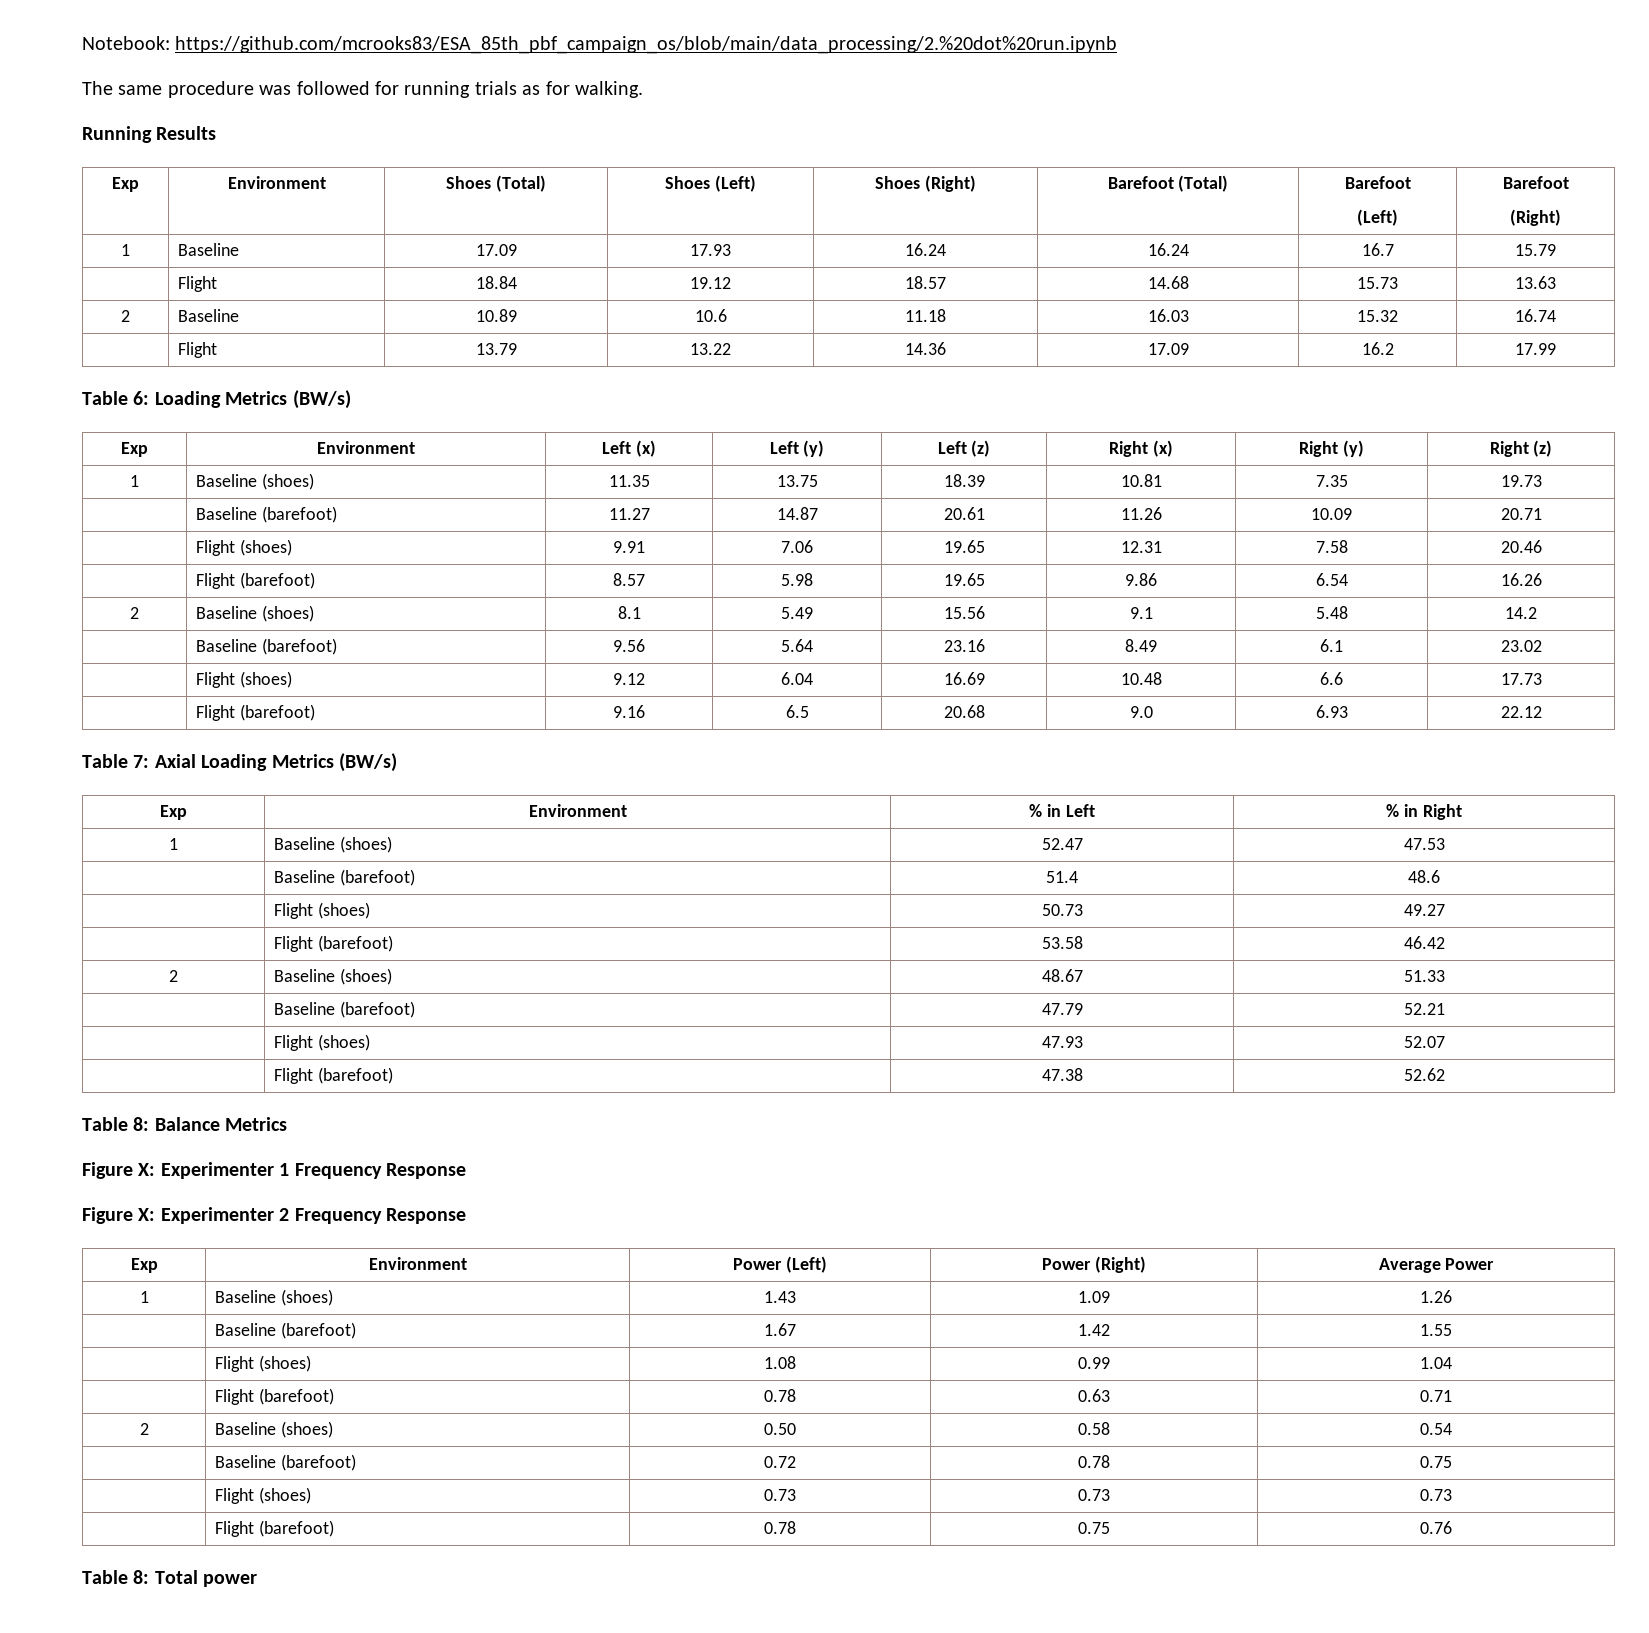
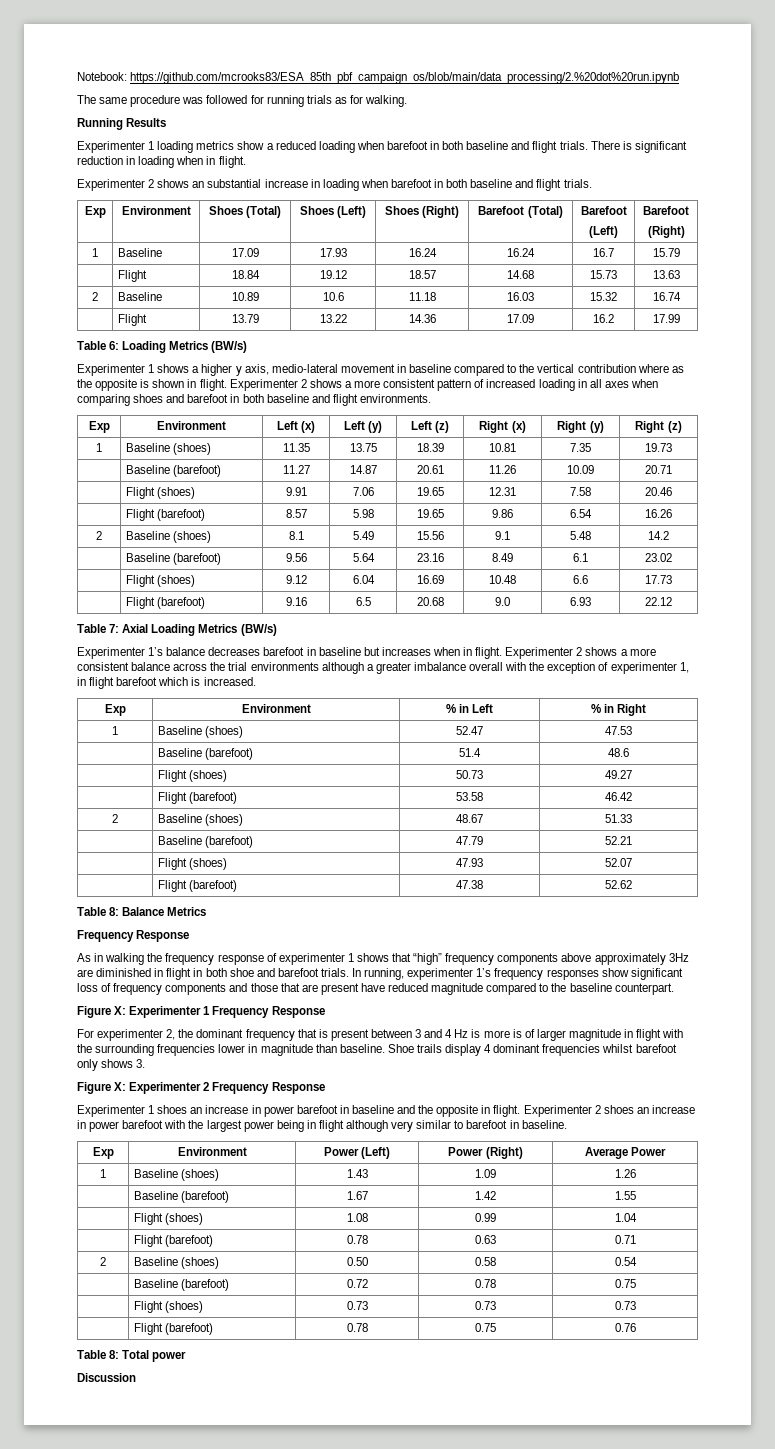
(217, 133) none -> [77,141,687,153] [77,156,246,168] [77,179,592,191] // Experimenter 1 loading metrics show a reduced loading when barefoot in both baseline and flight trials. There is significant reduction in loading when in flight. // Experimenter 2 shows an substantial increase in loading when barefoot in both baseline and flight trials.
(351, 399) none -> [77,364,684,376] [77,379,658,391] [77,394,431,406] // Experimenter 1 shows a higher y axis, medio-lateral movement in baseline compared to the vertical contribution where as the opposite is shown in flight. Experimenter 2 shows a more consistent pattern of increased loading in all axes when comparing shoes and barefoot in both baseline and flight environments.
(397, 762) none -> [77,647,656,659] [77,662,689,674] [77,677,256,689] // Experimenter 1’s balance decreases barefoot in baseline but increases when in flight. Experimenter 2 shows a more consistent balance across the trial environments although a greater imbalance overall with the exception of experimenter 1, in flight barefoot which is increased.
(288, 1124) none -> [77,930,190,942] [77,953,689,965] [77,968,683,980] [77,983,674,995] // Frequency Response // As in walking the frequency response of experimenter 1 shows that “high” frequency components above approximately 3Hz are diminished in flight in both shoe and barefoot trials. In running, experimenter 1’s frequency responses show significant loss of frequency components and those that are present have reduced magnitude compared to the baseline counterpart.
(466, 1171) none -> [77,1029,684,1041] [77,1044,677,1056] [77,1059,146,1071] // For experimenter 2, the dominant frequency that is present between 3 and 4 Hz is more is of larger magnitude in flight with the surrounding frequencies lower in magnitude than baseline. Shoe trails display 4 dominant frequencies whilst barefoot only shows 3.
(466, 1216) none -> [77,1105,695,1117] [77,1120,567,1132] // Experimenter 1 shoes an increase in power barefoot in baseline and the opposite in flight. Experimenter 2 shoes an increase in power barefoot with the largest power being in flight although very similar to barefoot in baseline.
(258, 1580) none -> [77,1373,136,1382] // Discussion

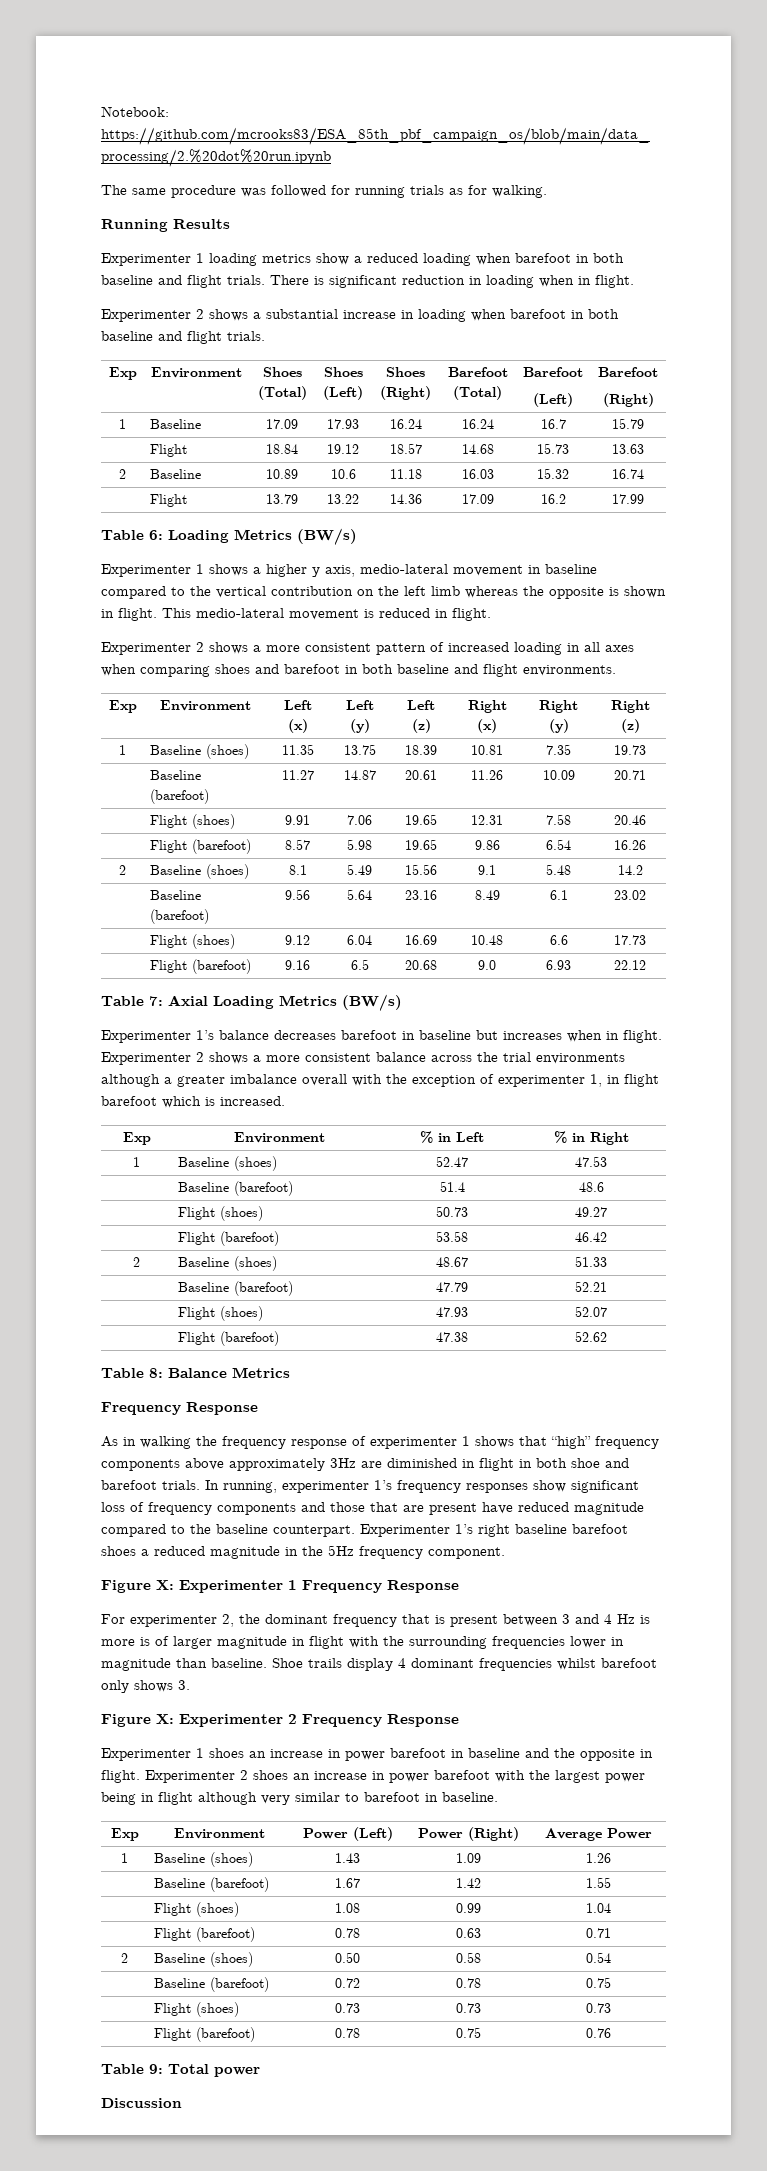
[192,181,205,188] an -> [253,312,261,319] a
[637,364,684,373] where as -> [357,586,518,598] on the left limb whereas
(227, 385) none -> [162,608,491,621] This medio-lateral movement is reduced in flight. //
(674, 989) none -> [360,1524,628,1537] [101,1545,505,1559] Experimenter 1’s right baseline barefoot shoes a reduced magnitude in the 5Hz frequency component.
[109,1350,120,1359] 8: -> [149,2064,163,2074] 9:

